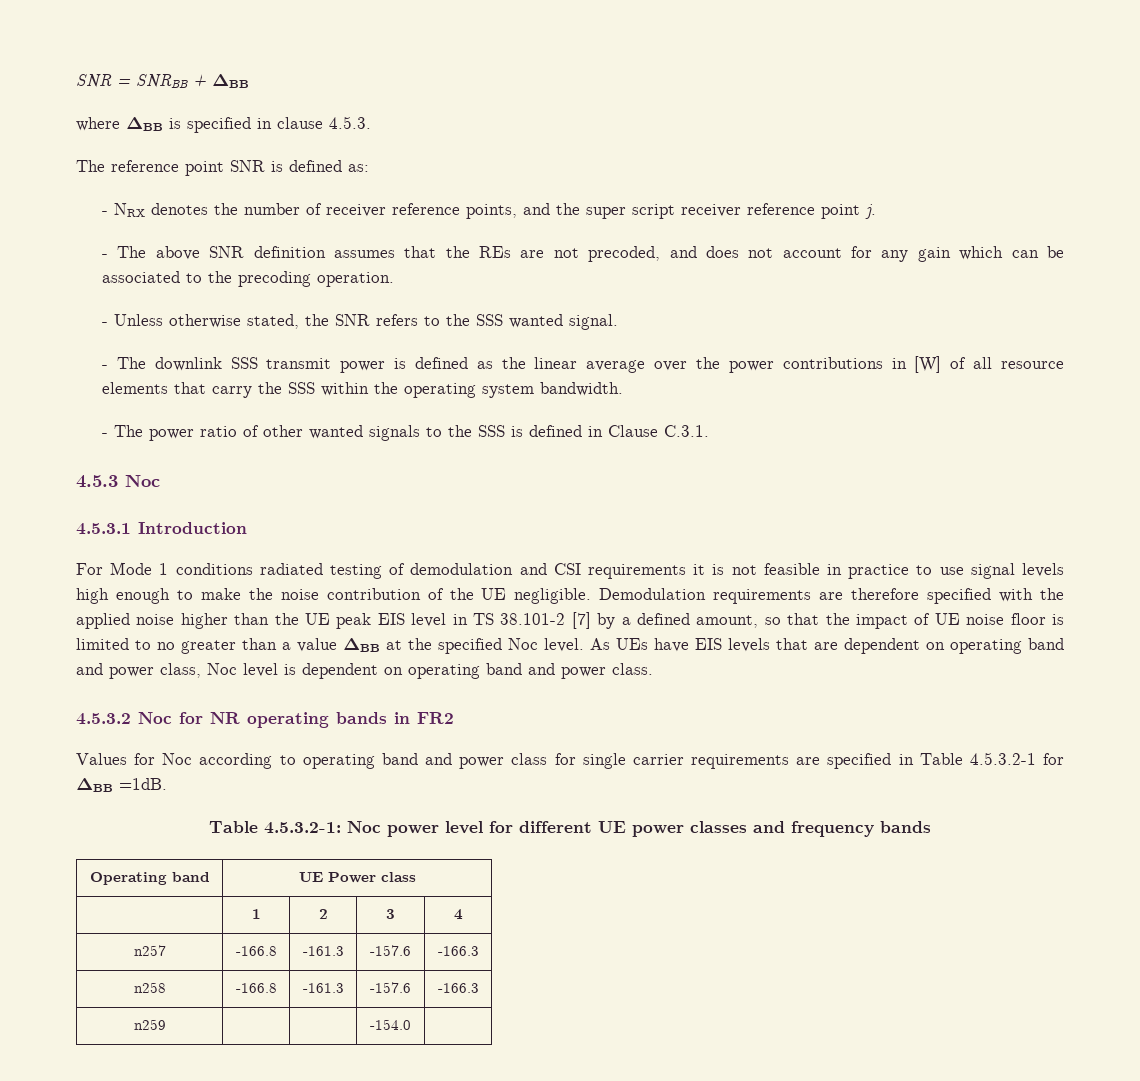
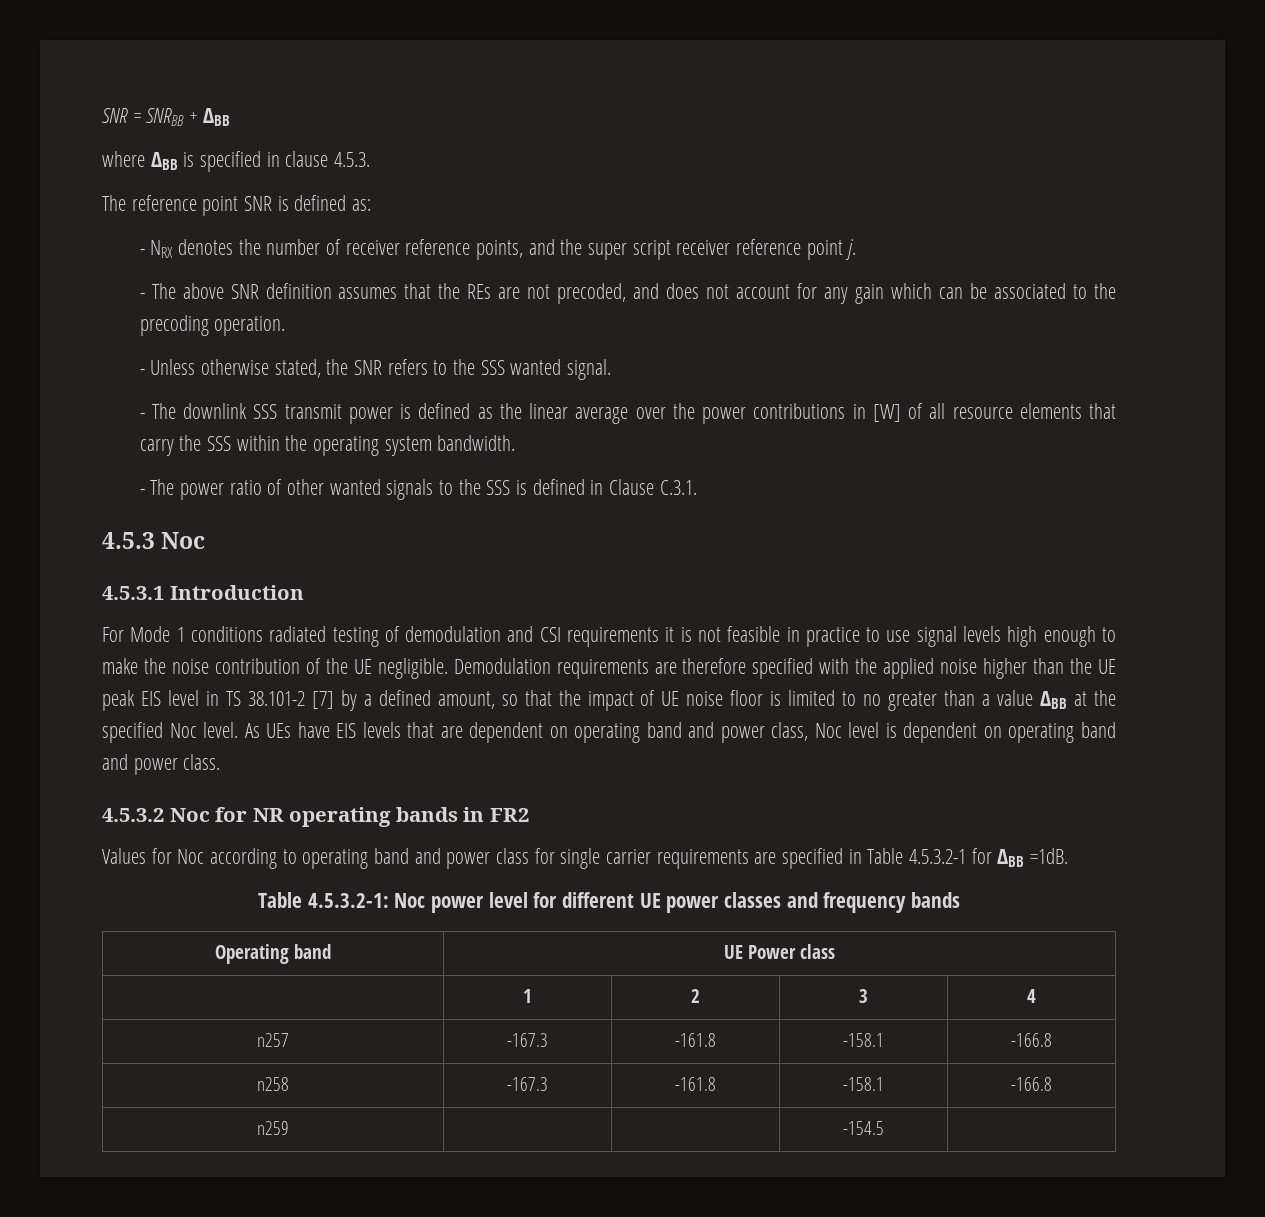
[235,946,277,956] [302,946,344,956] [370,945,411,956] [437,946,479,956] [133,982,166,993] [235,983,277,993] [302,983,344,993] [370,982,411,993] [437,983,479,993] -166.8 | -161.3 | -157.6 | -166.3 // n258 | -166.8 | -161.3 | -157.6 | -166.3 -> [507,1033,548,1047] [675,1033,717,1047] [843,1033,885,1047] [1011,1033,1052,1047] [257,1077,289,1091] [507,1077,548,1091] [675,1077,717,1091] [843,1077,885,1091] [1011,1077,1052,1091] -167.3 | -161.8 | -158.1 | -166.8 // n258 | -167.3 | -161.8 | -158.1 | -166.8
[370,1019,411,1030] -154.0 -> [843,1121,885,1135] -154.5

